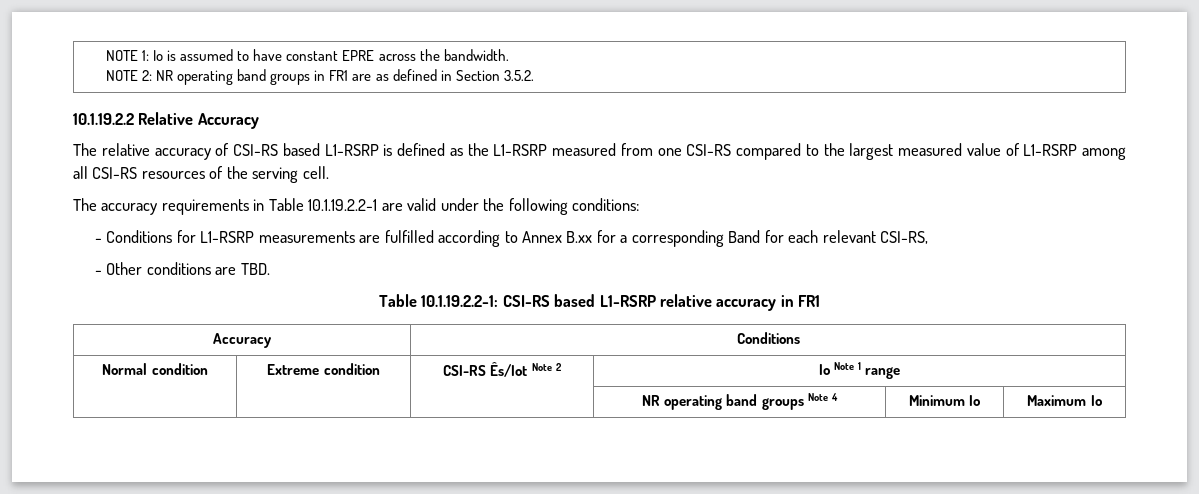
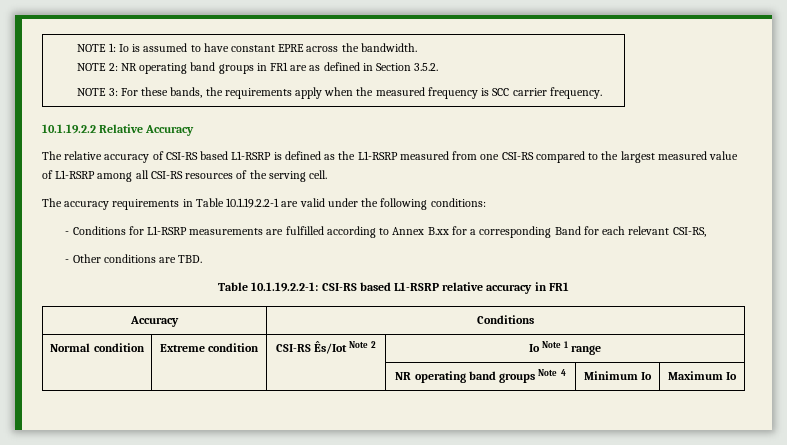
(534, 75) none -> [77,87,602,99] // NOTE 3: For these bands, the requirements apply when the measured frequency is SCC carrier frequency.

